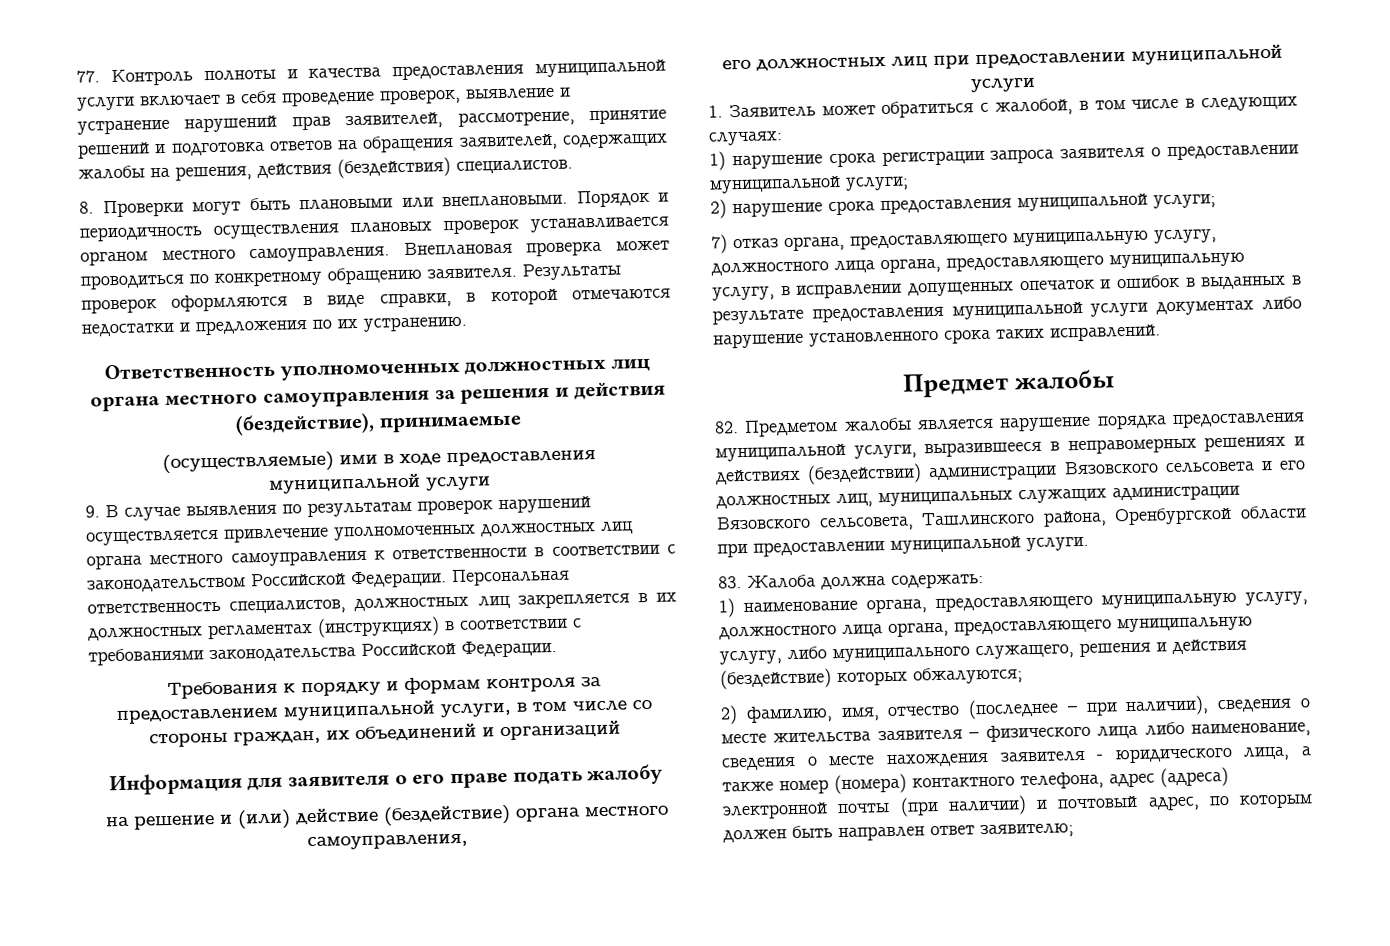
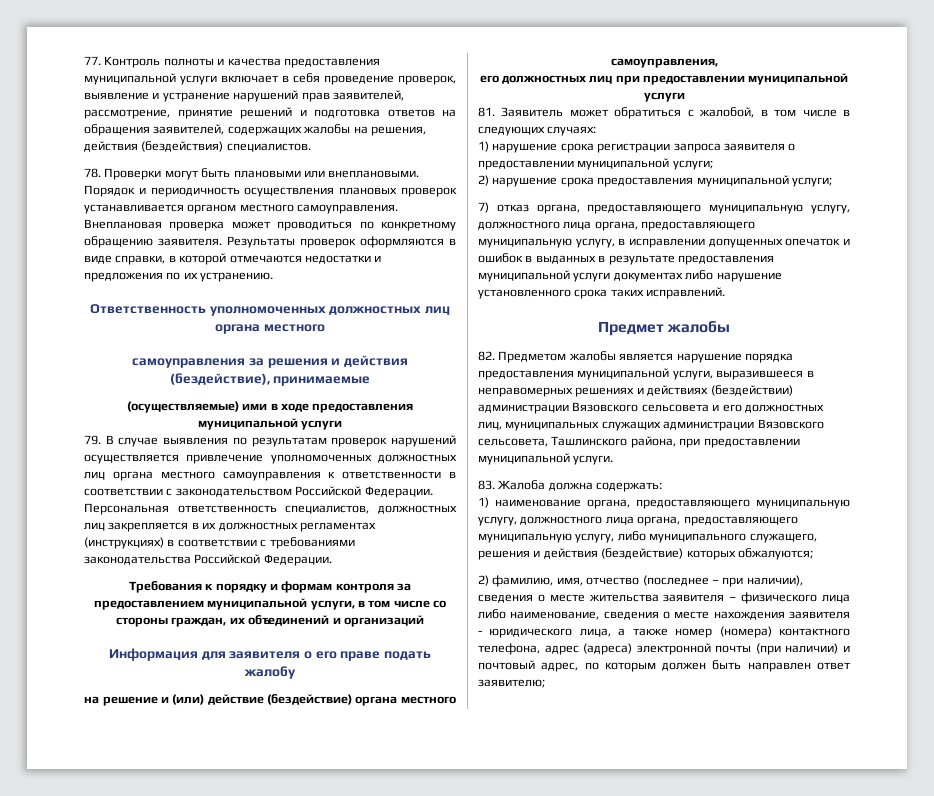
[79,201,94,214] 8. -> [84,168,101,178] 78.
(259, 399) none -> (325, 328) //
[85,505,100,518] 9. -> [84,435,101,445] 79.
[708,105,723,118] 1. -> [478,107,495,117] 81.
[1114,505,1307,526] Оренбургской области -> (676, 442) none

